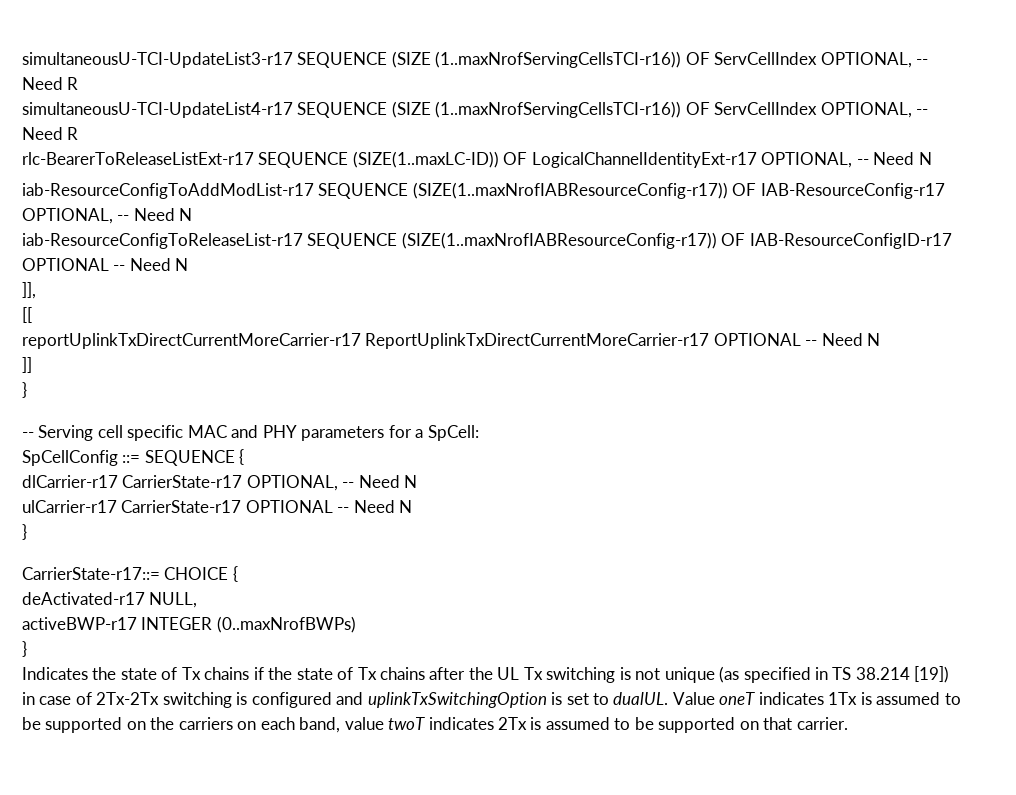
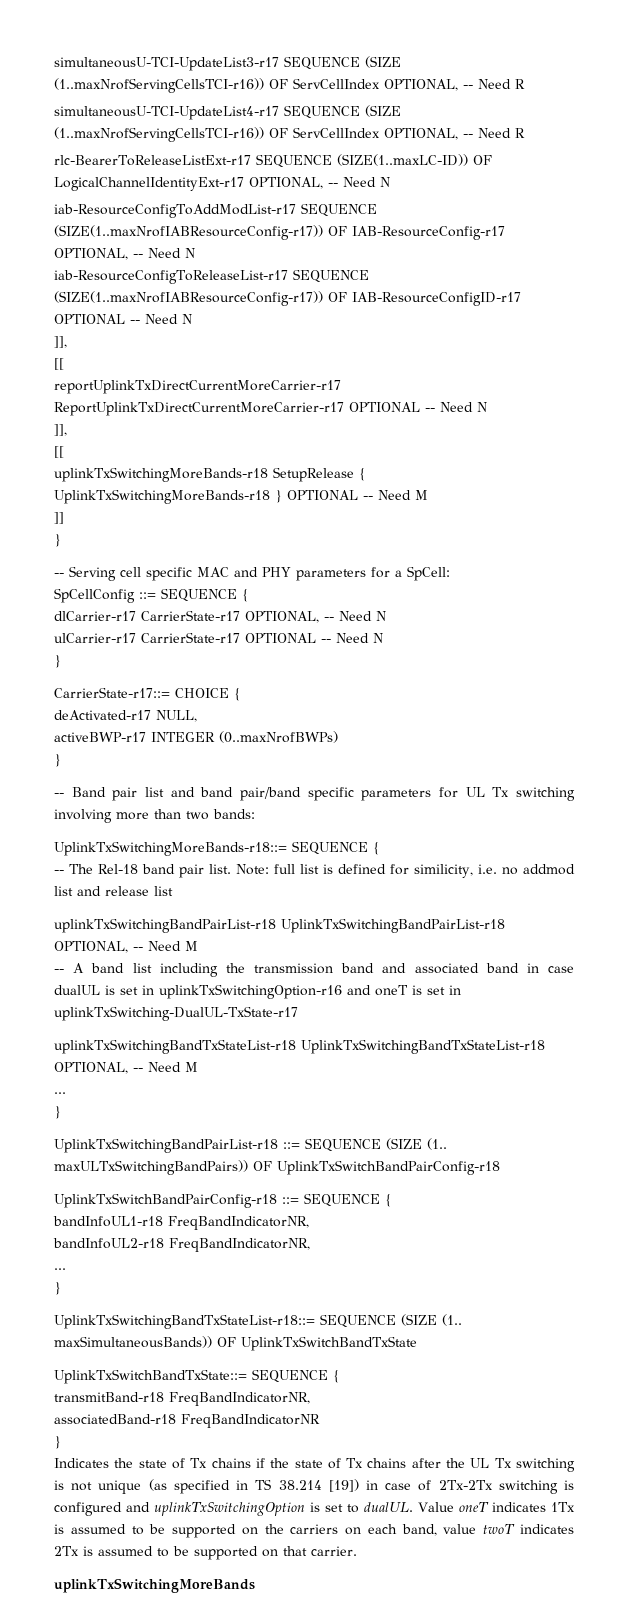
(881, 339) none -> [54,424,67,436] [54,446,64,458] [54,467,366,482] [54,489,428,504] // ]], // [[ // uplinkTxSwitchingMoreBands-r18 SetupRelease { UplinkTxSwitchingMoreBands-r18 } OPTIONAL -- Need M
(27, 649) none -> [54,787,575,801] [54,809,255,823] [54,841,380,856] [54,864,575,878] [54,886,173,896] [54,918,505,933] [54,941,198,953] [54,963,575,977] [54,984,461,999] [54,1006,298,1021] [54,1039,545,1054] [54,1062,198,1074] [54,1092,66,1094] [54,1106,61,1119] [54,1138,447,1153] [54,1160,500,1175] [54,1193,392,1208] [53,1216,309,1230] [53,1238,310,1252] [54,1268,66,1270] [54,1282,61,1295] [54,1314,462,1329] [54,1336,417,1351] [54,1369,340,1384] [54,1392,310,1406] [54,1414,320,1428] [54,1436,61,1449] // -- Band pair list and band pair/band specific parameters for UL Tx switching involving more than two bands: // UplinkTxSwitchingMoreBands-r18::= SEQUENCE { // -- The Rel-18 band pair list. Note: full list is defined for similicity, i.e. no addmod list and release list // uplinkTxSwitchingBandPairList-r18 UplinkTxSwitchingBandPairList-r18 OPTIONAL, -- Need M // -- A band list including the transmission band and associated band in case dualUL is set in uplinkTxSwitchingOption-r16 and oneT is set in uplinkTxSwitching-DualUL-TxState-r17 // uplinkTxSwitchingBandTxStateList-r18 UplinkTxSwitchingBandTxStateList-r18 OPTIONAL, -- Need M // ... // } // UplinkTxSwitchingBandPairList-r18 ::= SEQUENCE (SIZE (1.. maxULTxSwitchingBandPairs)) OF UplinkTxSwitchBandPairConfig-r18 // UplinkTxSwitchBandPairConfig-r18 ::= SEQUENCE { // bandInfoUL1-r18 FreqBandIndicatorNR, // bandInfoUL2-r18 FreqBandIndicatorNR, // ... // } // UplinkTxSwitchingBandTxStateList-r18::= SEQUENCE (SIZE (1.. maxSimultaneousBands)) OF UplinkTxSwitchBandTxState // UplinkTxSwitchBandTxState::= SEQUENCE { // transmitBand-r18 FreqBandIndicatorNR, // associatedBand-r18 FreqBandIndicatorNR // }
(848, 723) none -> [54,1578,255,1593] // uplinkTxSwitchingMoreBands

